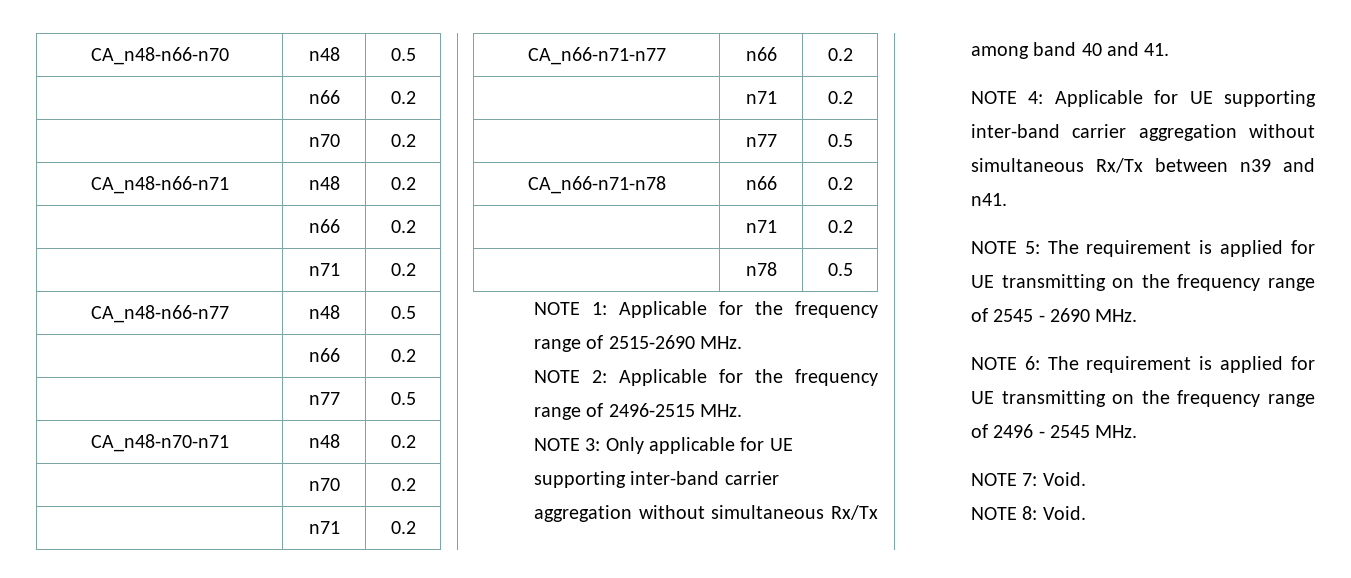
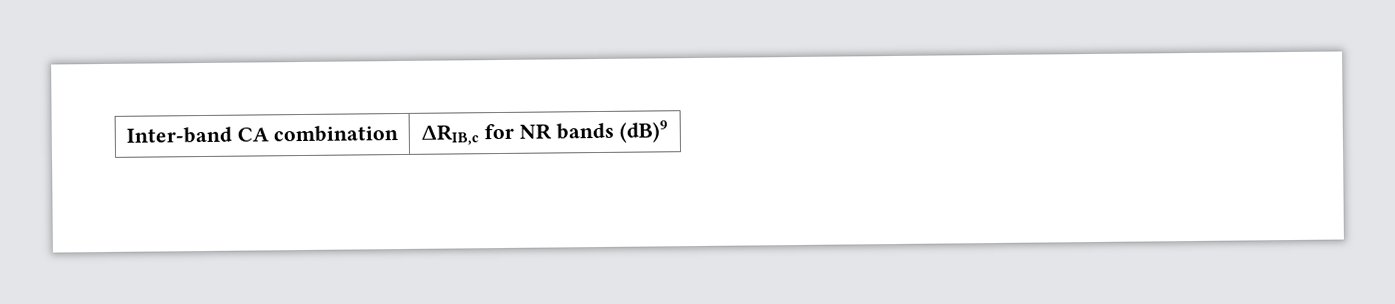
[90,47,229,65] [308,47,340,61] [390,48,416,61] [308,90,340,104] [390,91,416,104] [308,134,340,147] [390,134,416,147] [90,176,229,194] [308,176,340,190] [390,177,416,190] [308,219,340,233] [390,220,416,233] [308,263,340,276] [390,263,416,276] [90,305,229,323] [308,305,340,319] [390,306,416,319] [308,348,340,362] [390,349,416,362] [308,392,340,405] [390,392,416,405] [90,434,229,452] [308,434,340,448] [390,435,416,448] [308,478,340,491] [390,478,416,491] [308,521,340,534] [390,521,416,534] [527,47,666,65] [745,47,777,61] [827,48,853,61] [745,91,777,104] [827,91,853,104] [745,134,777,147] [827,134,853,147] [527,176,666,194] [745,176,777,190] [827,177,853,190] [745,220,777,233] [827,220,853,233] [745,262,777,276] [827,263,853,276] [533,301,878,318] [533,335,743,352] [533,369,878,386] [533,403,743,420] [533,437,793,454] [533,471,779,488] [533,505,878,522] [970,42,1170,59] [970,90,1316,107] [970,124,1315,141] [970,158,1315,173] [970,193,1007,206] [970,240,1315,257] [970,274,1315,291] [970,308,1138,322] [970,356,1315,373] [970,390,1315,407] [970,424,1138,438] [970,472,1086,486] [970,506,1086,520] CA_n48-n66-n70 | n48 | 0.5 // | n66 | 0.2 // | n70 | 0.2 // CA_n48-n66-n71 | n48 | 0.2 // | n66 | 0.2 // | n71 | 0.2 // CA_n48-n66-n77 | n48 | 0.5 // | n66 | 0.2 // | n77 | 0.5 // CA_n48-n70-n71 | n48 | 0.2 // | n70 | 0.2 // | n71 | 0.2 // CA_n66-n71-n77 | n66 | 0.2 // | n71 | 0.2 // | n77 | 0.5 // CA_n66-n71-n78 | n66 | 0.2 // | n71 | 0.2 // | n78 | 0.5 // NOTE 1: Applicable for the frequency range of 2515-2690 MHz. // NOTE 2: Applicable for the frequency range of 2496-2515 MHz. // NOTE 3: Only applicable for UE supporting inter-band carrier aggregation without simultaneous Rx/Tx among band 40 and 41. // NOTE 4: Applicable for UE supporting inter-band carrier aggregation without simultaneous Rx/Tx between n39 and n41. // NOTE 5: The requirement is applied for UE transmitting on the frequency range of 2545 - 2690 MHz. // NOTE 6: The requirement is applied for UE transmitting on the frequency range of 2496 - 2545 MHz. // NOTE 7: Void. // NOTE 8: Void. -> [125,125,400,144] [421,120,668,146] Inter-band CA combination | ΔRIB,c for NR bands (dB)9

